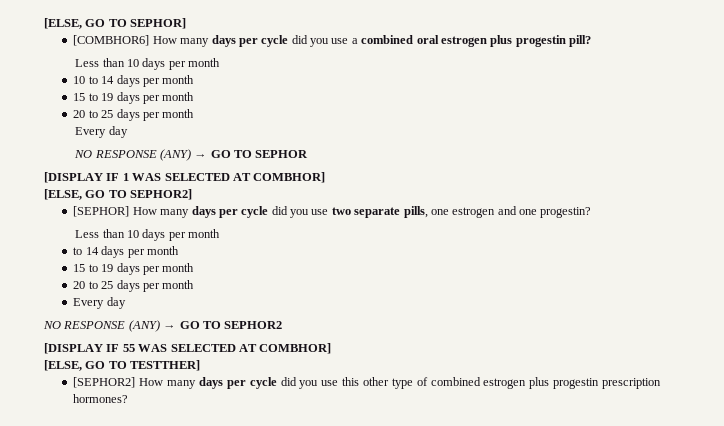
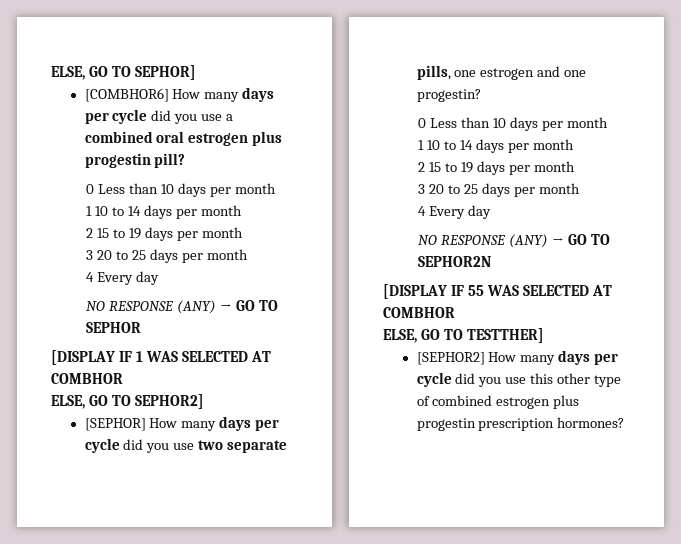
[44,18,82,29] [ELSE, -> [51,66,85,80] ELSE,
[75,58,221,70] [73,75,195,87] [73,92,195,104] [73,109,195,121] Less than 10 days per month // 10 to 14 days per month // 15 to 19 days per month // 20 to 25 days per month // -> [86,183,276,197] [86,205,242,219] [86,227,243,241] [86,249,248,263] [86,272,95,282] 0 Less than 10 days per month // 1 10 to 14 days per month // 2 15 to 19 days per month // 3 20 to 25 days per month // 4
[253,172,326,183] [44,189,82,200] COMBHOR] // [ELSE, -> [51,373,123,384] [51,395,85,409] COMBHOR // ELSE,
[75,229,221,241] [73,246,179,258] [73,263,195,275] [73,280,195,292] [73,297,126,309] [43,320,283,332] Less than 10 days per month // to 14 days per month // 15 to 19 days per month // 20 to 25 days per month // Every day // NO RESPONSE (ANY) → GO TO SEPHOR2 -> [418,117,608,131] [418,139,574,153] [418,161,575,175] [418,183,580,197] [418,205,491,219] [418,234,610,248] [418,256,492,267] 0 Less than 10 days per month // 1 10 to 14 days per month // 2 15 to 19 days per month // 3 20 to 25 days per month // 4 Every day // NO RESPONSE (ANY) → GO TO SEPHOR2N
[259,343,332,354] [44,360,82,371] COMBHOR] // [ELSE, -> [383,307,455,318] [383,329,417,343] COMBHOR // ELSE,

